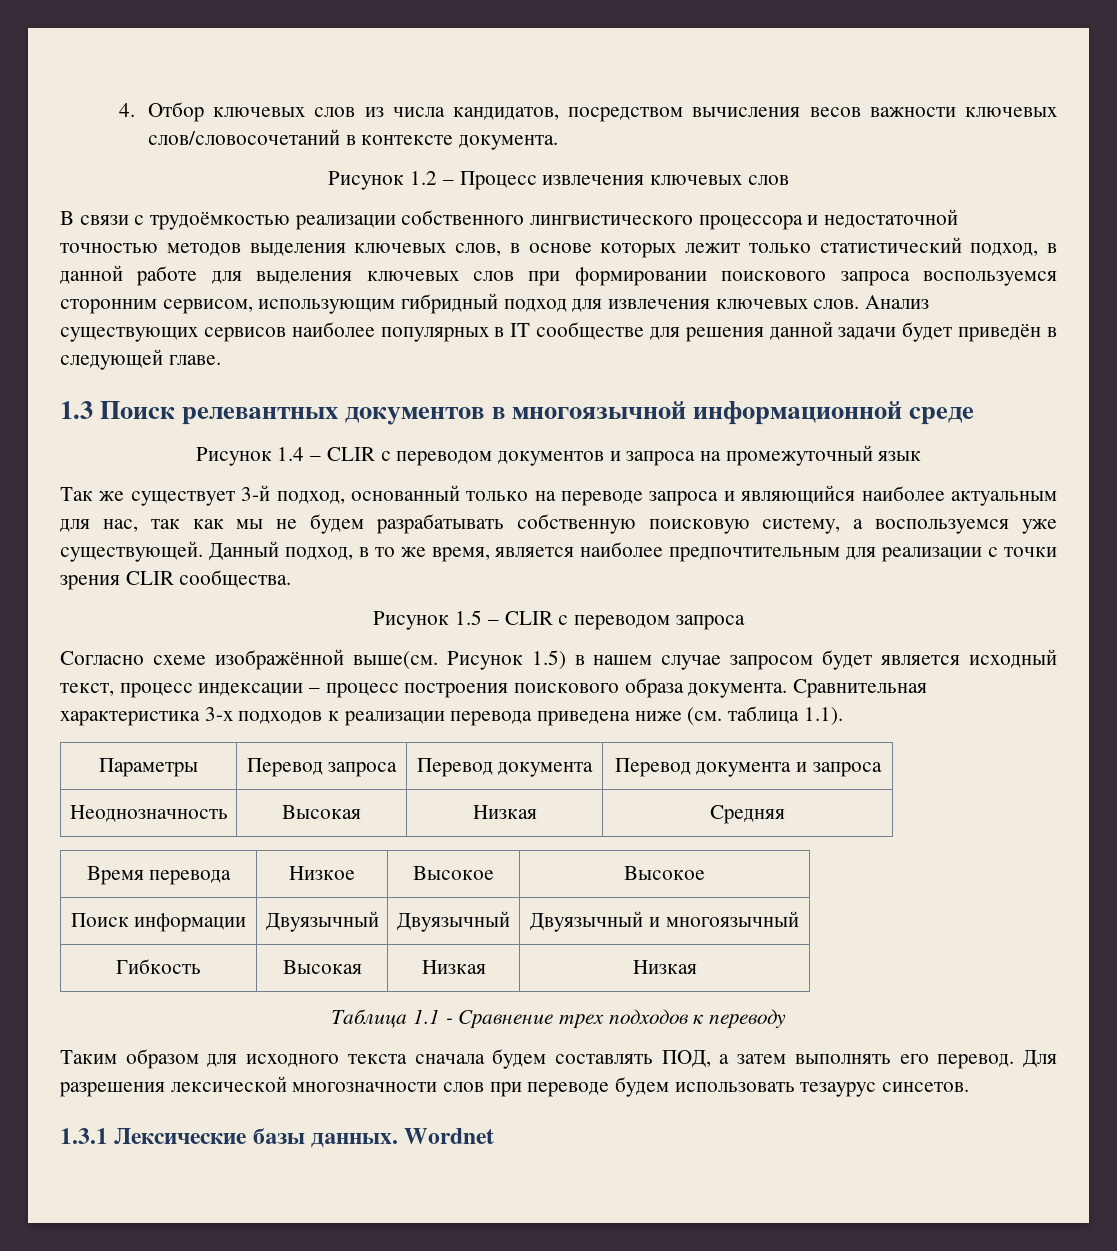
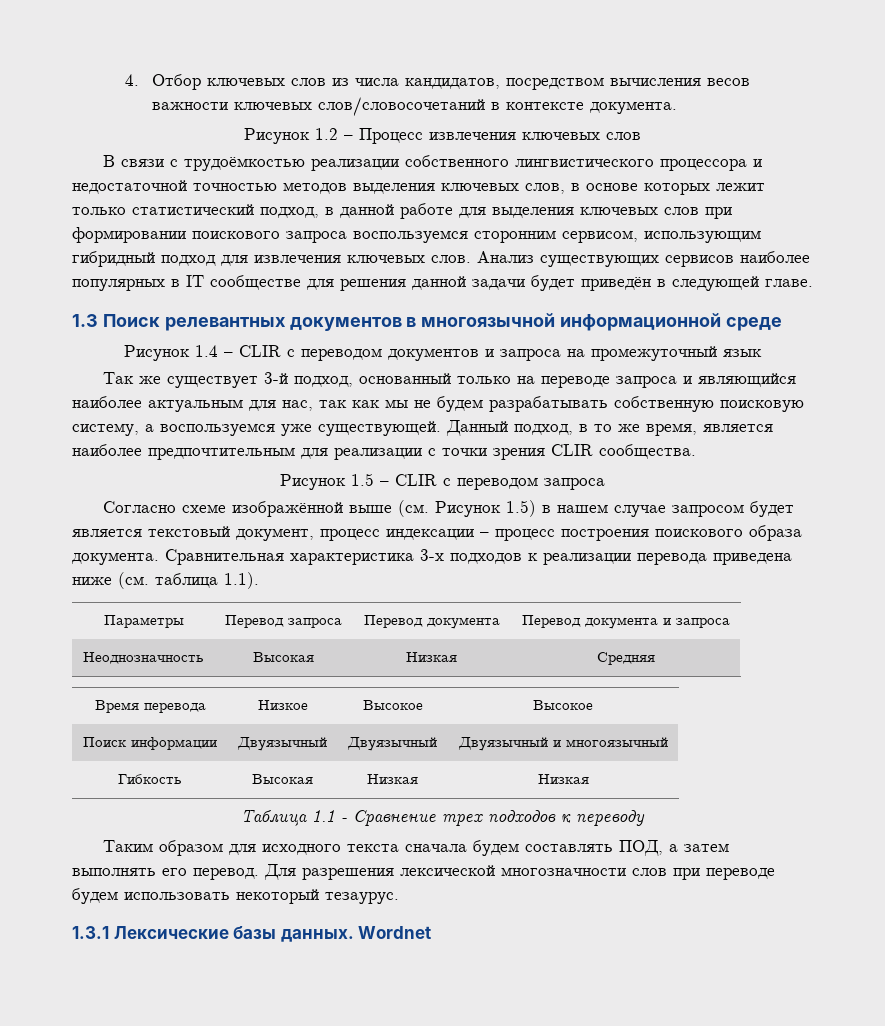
[352,651,438,669] выше(см. -> [349,500,430,517] выше (см.
[968,649,1057,668] [60,683,114,696] исходный текст, -> [148,526,314,541] текстовый документ,
[800,1082,970,1097] тезаурус синсетов. -> [236,889,399,904] некоторый тезаурус.

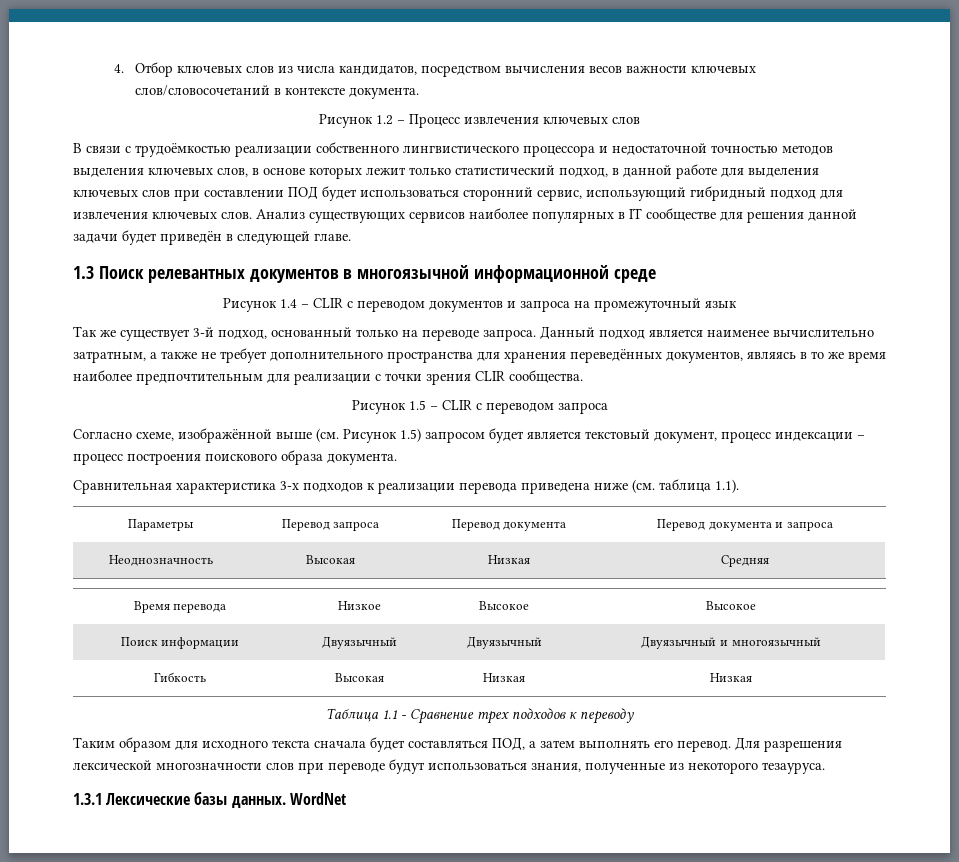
[72,227,761,243] формировании поискового запроса воспользуемся сторонним сервисом, использующим -> [204,186,686,201] составлении ПОД будет использоваться сторонний сервис, использующий
[616,373,797,388] [72,396,804,412] [72,420,573,436] запроса и являющийся наиболее актуальным для нас, так как мы не будем разрабатывать собственную поисковую систему, а воспользуемся уже существующей. Данный подход, -> [483,326,874,341] [73,348,796,363] запроса. Данный подход является наименее вычислительно затратным, а также не требует дополнительного пространства для хранения переведённых документов, являясь
[646,423,773,436] время, является -> [848,351,886,363] время
[182,504,227,513] схеме -> [136,432,174,441] схеме,
[542,504,667,517] в нашем случае -> (421, 435) none
(159, 558) none -> (397, 459) //
[473,840,614,856] будем составлять -> [370,737,488,752] будет составляться
[72,888,399,904] будем использовать некоторый тезаурус. -> [389,759,825,774] будут использоваться знания, полученные из некоторого тезауруса.
[358,926,432,939] Wordnet -> [289,792,346,805] WordNet

